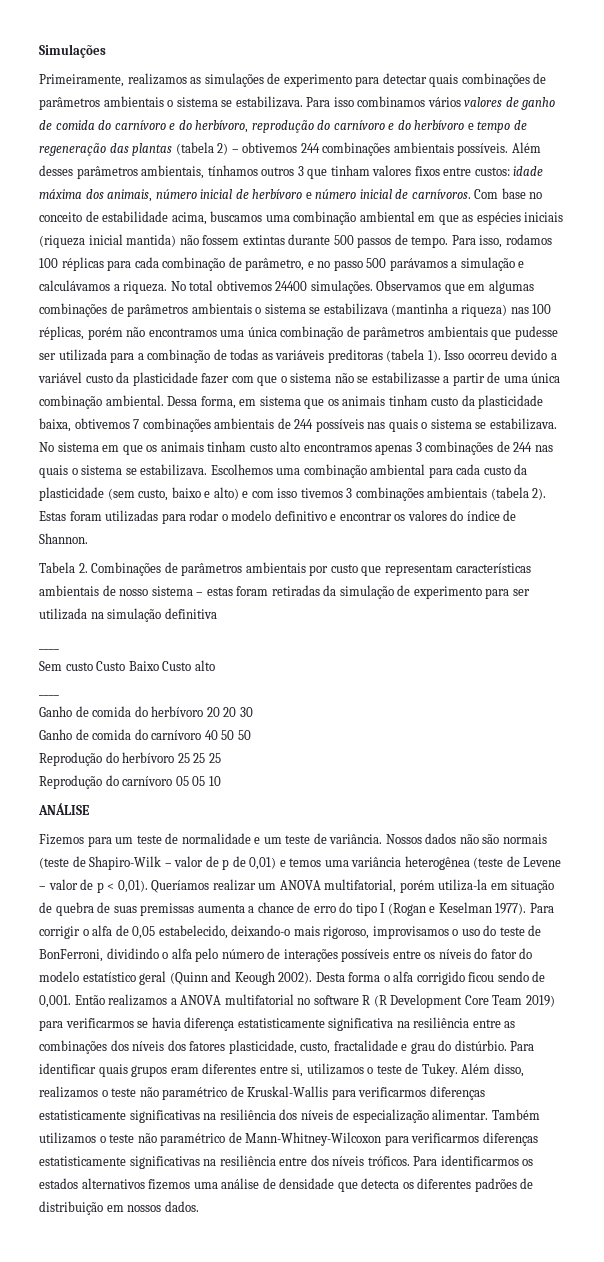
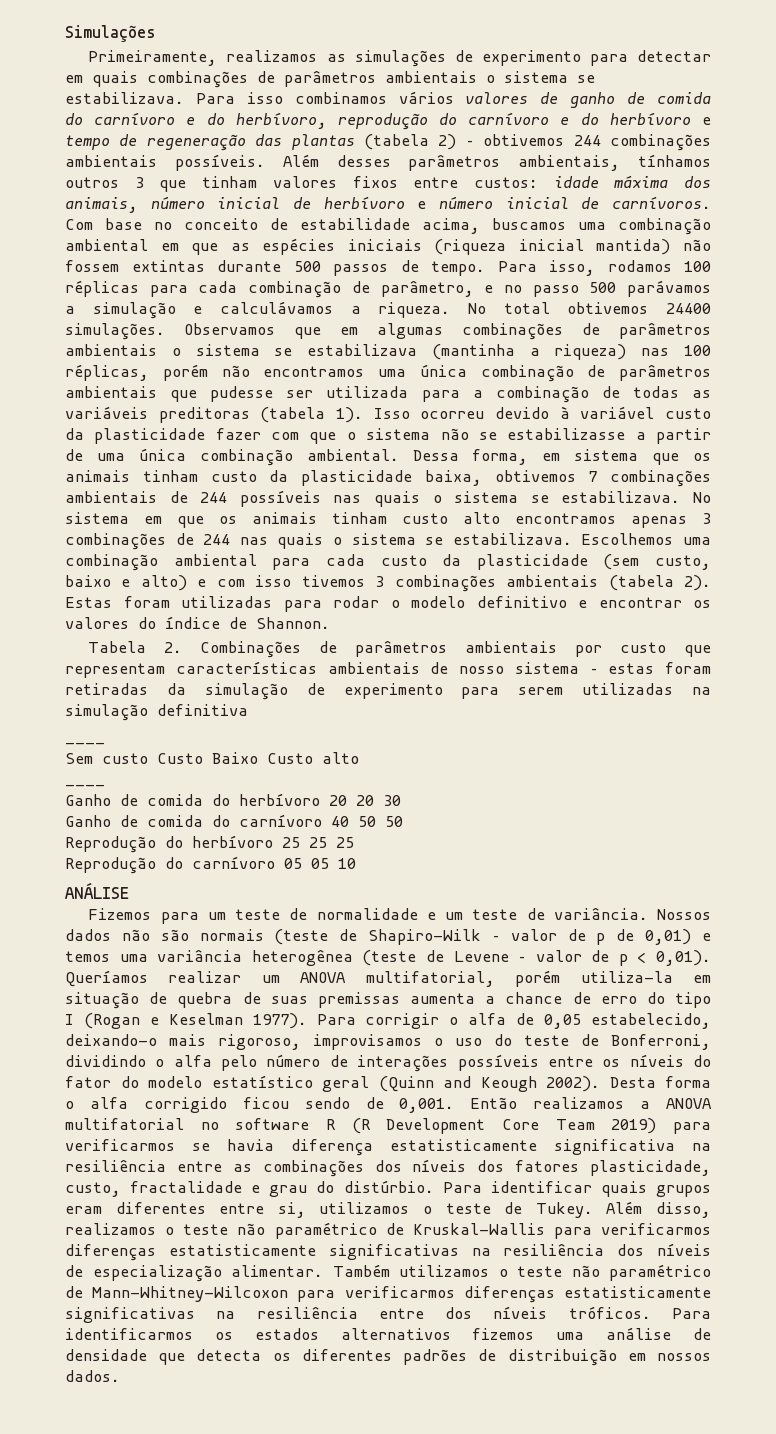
(427, 78) none -> [65,75,83,83] em
[550,353,557,360] a -> [559,406,570,419] à
[512,589,530,596] [39,608,87,620] ser utilizada -> [518,683,674,695] serem utilizadas
[39,949,103,962] BonFerroni, -> [611,1034,711,1050] Bonferroni,

